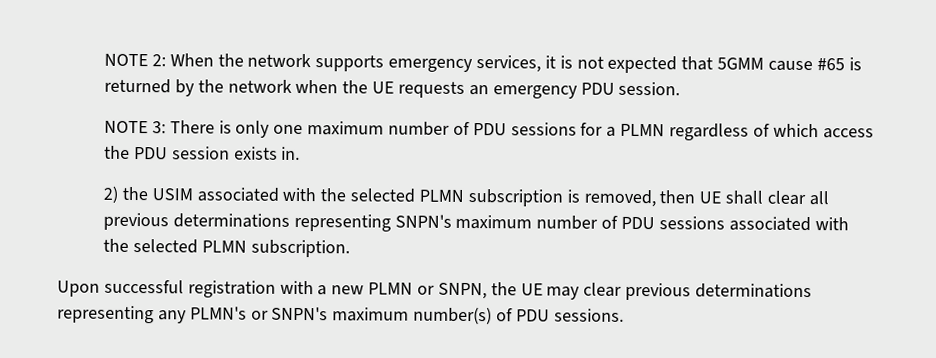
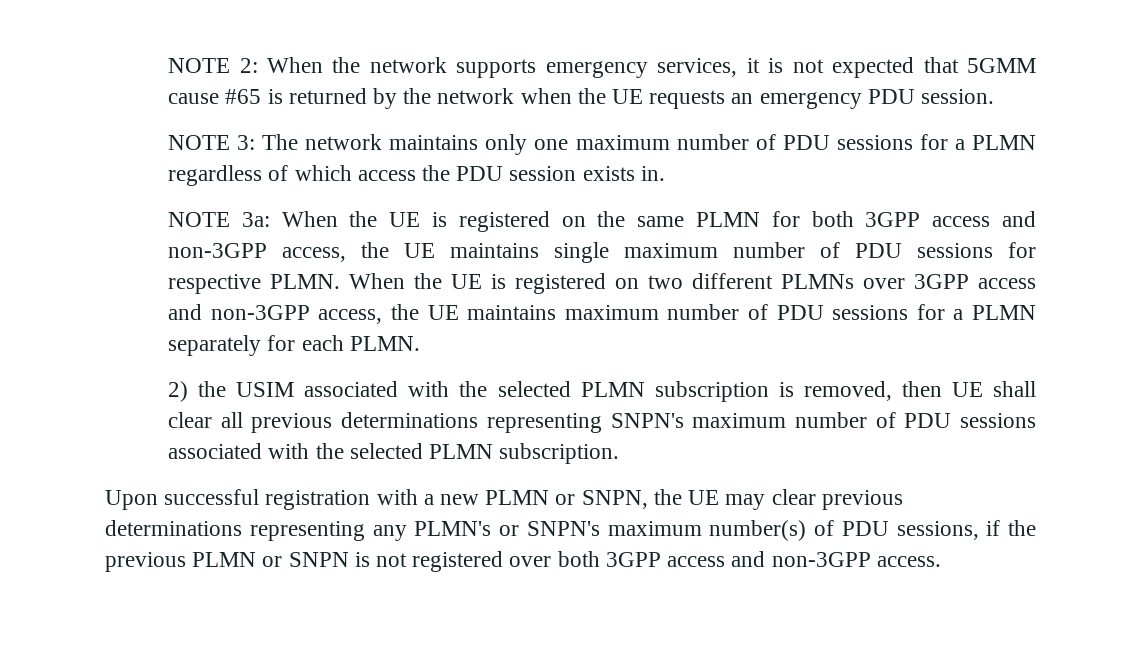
[169,120,232,134] There is -> [262,134,479,150] The network maintains
(301, 153) none -> [168,211,1037,232] [168,242,1036,263] [168,273,1037,294] [168,304,1037,324] [168,335,420,356] // NOTE 3a: When the UE is registered on the same PLMN for both 3GPP access and non-3GPP access, the UE maintains single maximum number of PDU sessions for respective PLMN. When the UE is registered on two different PLMNs over 3GPP access and non-3GPP access, the UE maintains maximum number of PDU sessions for a PLMN separately for each PLMN.
[553,308,624,322] sessions. -> [896,520,1036,540] [105,551,941,572] sessions, if the previous PLMN or SNPN is not registered over both 3GPP access and non-3GPP access.

